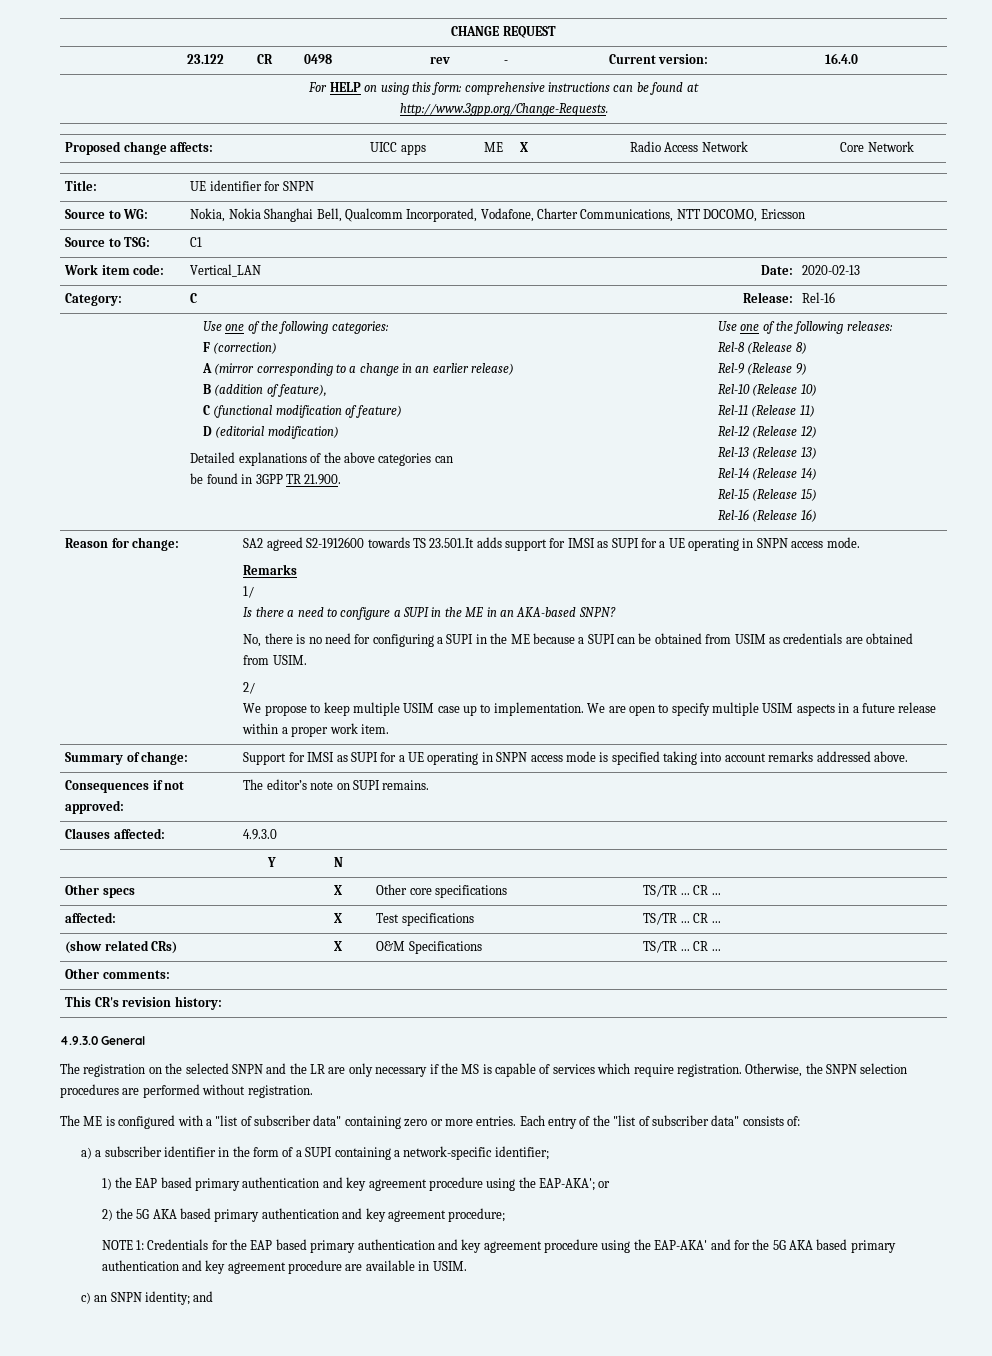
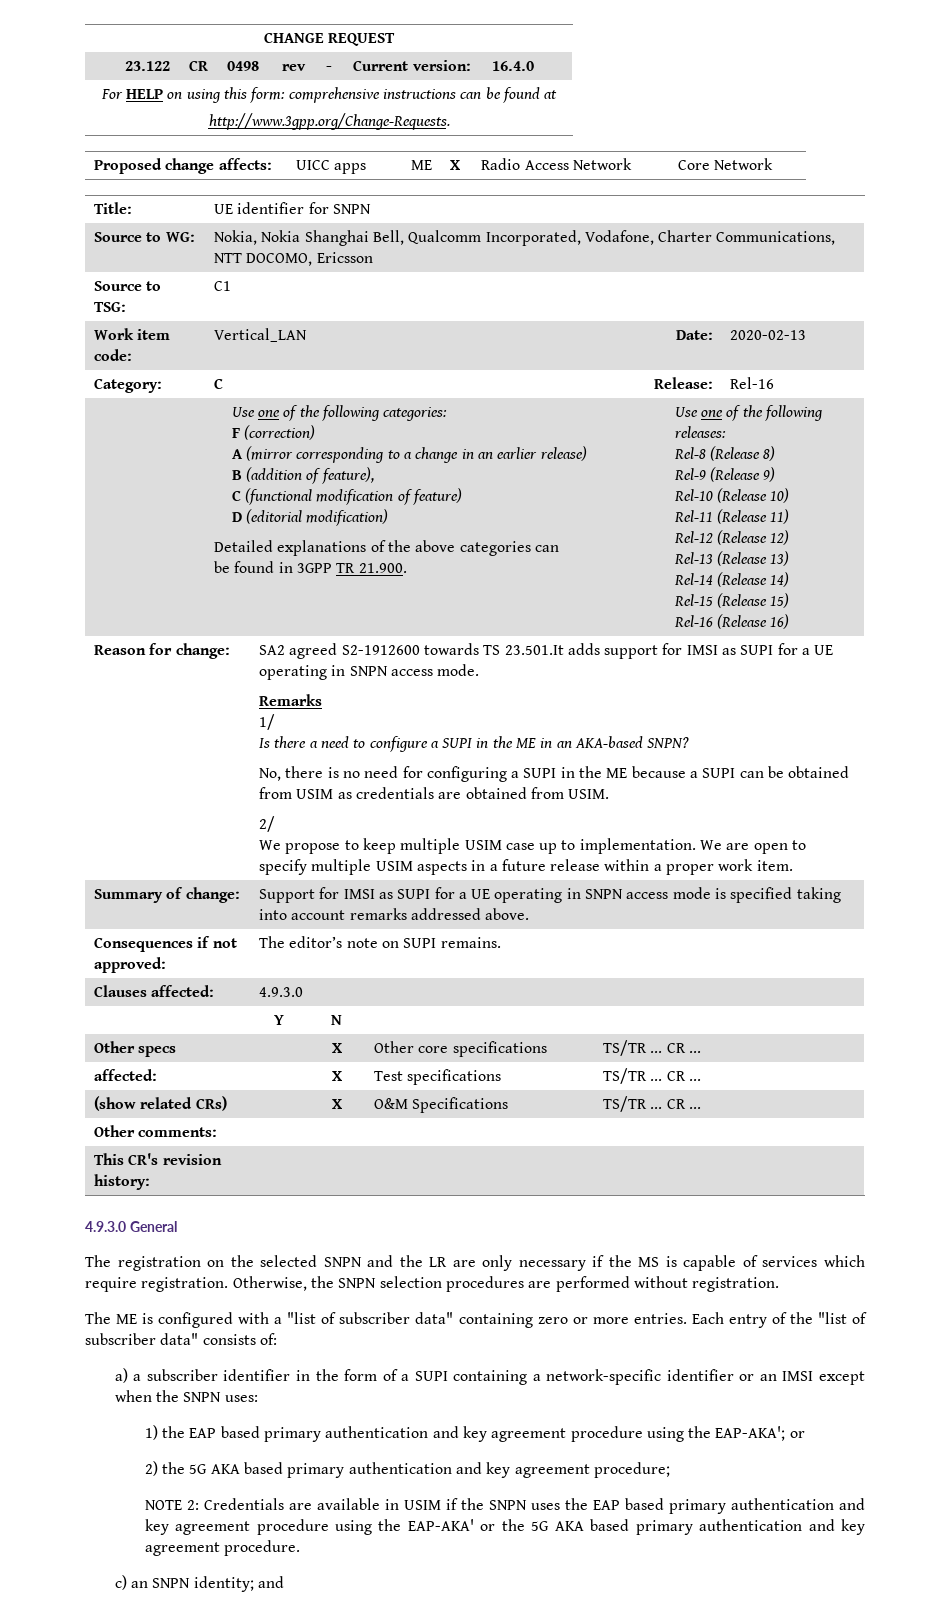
[494,1146,549,1160] identifier; -> [666,1369,865,1385] [114,1390,258,1402] identifier or an IMSI except when the SNPN uses:
[135,1239,228,1250] 1: Credentials for -> [186,1498,560,1510] 2: Credentials are available in USIM if the SNPN uses
[710,1239,896,1253] [101,1260,467,1274] and for the 5G AKA based primary authentication and key agreement procedure are available in USIM. -> [480,1519,865,1535] [144,1540,300,1556] or the 5G AKA based primary authentication and key agreement procedure.

